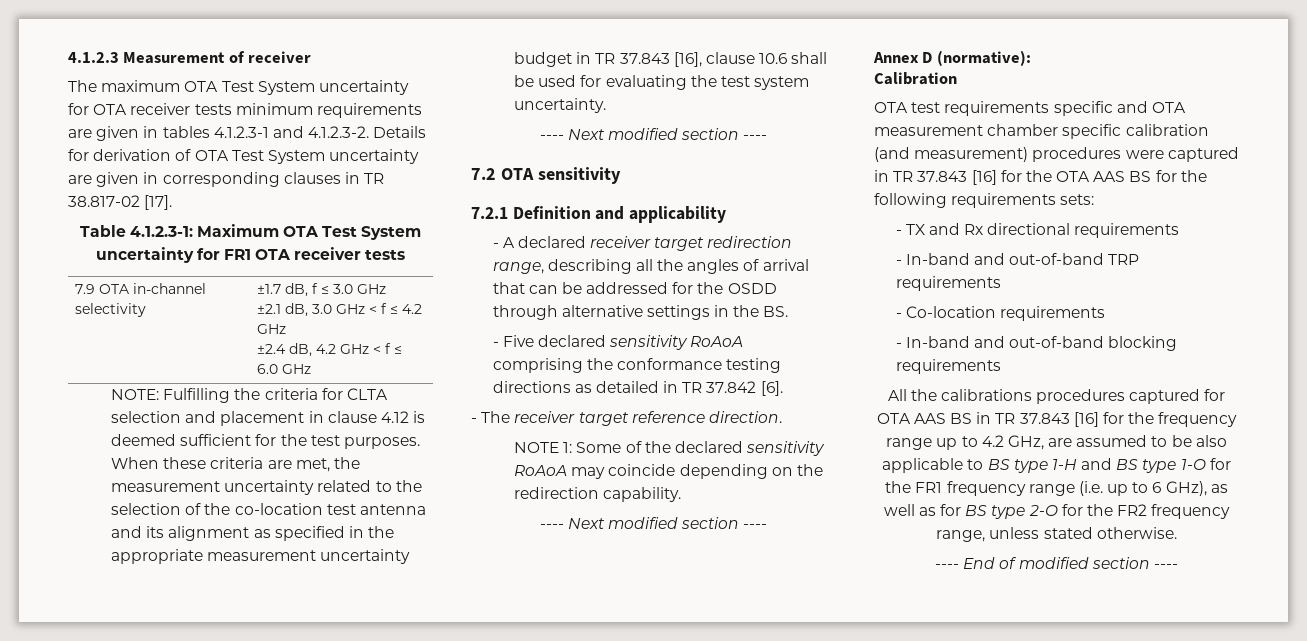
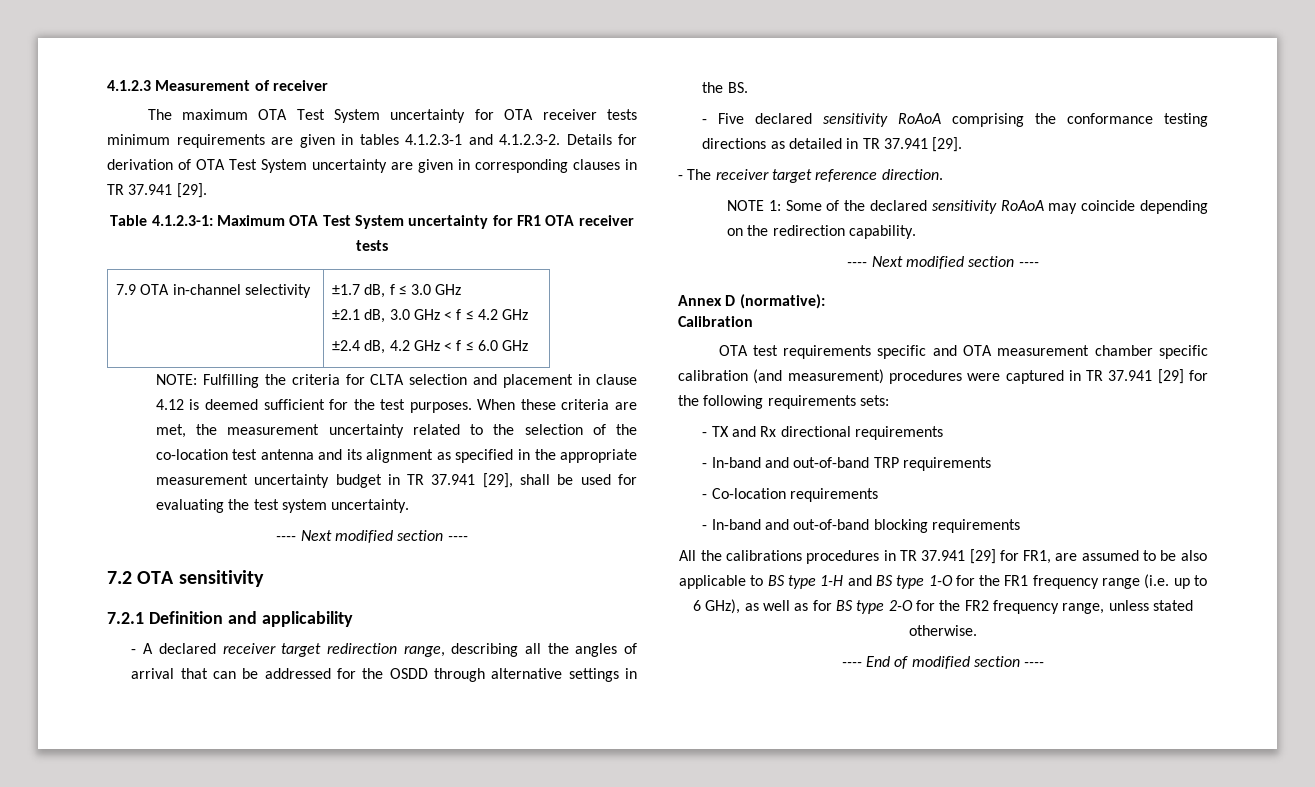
[68,195,173,210] 38.817-02 [17]. -> [128,183,207,198] 37.941 [29].
[619,52,788,67] 37.843 [16], clause 10.6 -> [431,473,513,488] 37.941 [29],
[706,381,783,396] 37.842 [6]. -> [884,137,963,152] 37.941 [29].
[917,170,1152,185] 37.843 [16] for the OTA AAS BS -> [1108,369,1184,384] 37.941 [29]
[1129,389,1226,404] [876,412,1238,427] [886,435,1044,450] captured for OTA AAS BS in TR 37.843 [16] for the frequency range up to 4.2 GHz, -> [883,549,1052,564] in TR 37.941 [29] for FR1,

